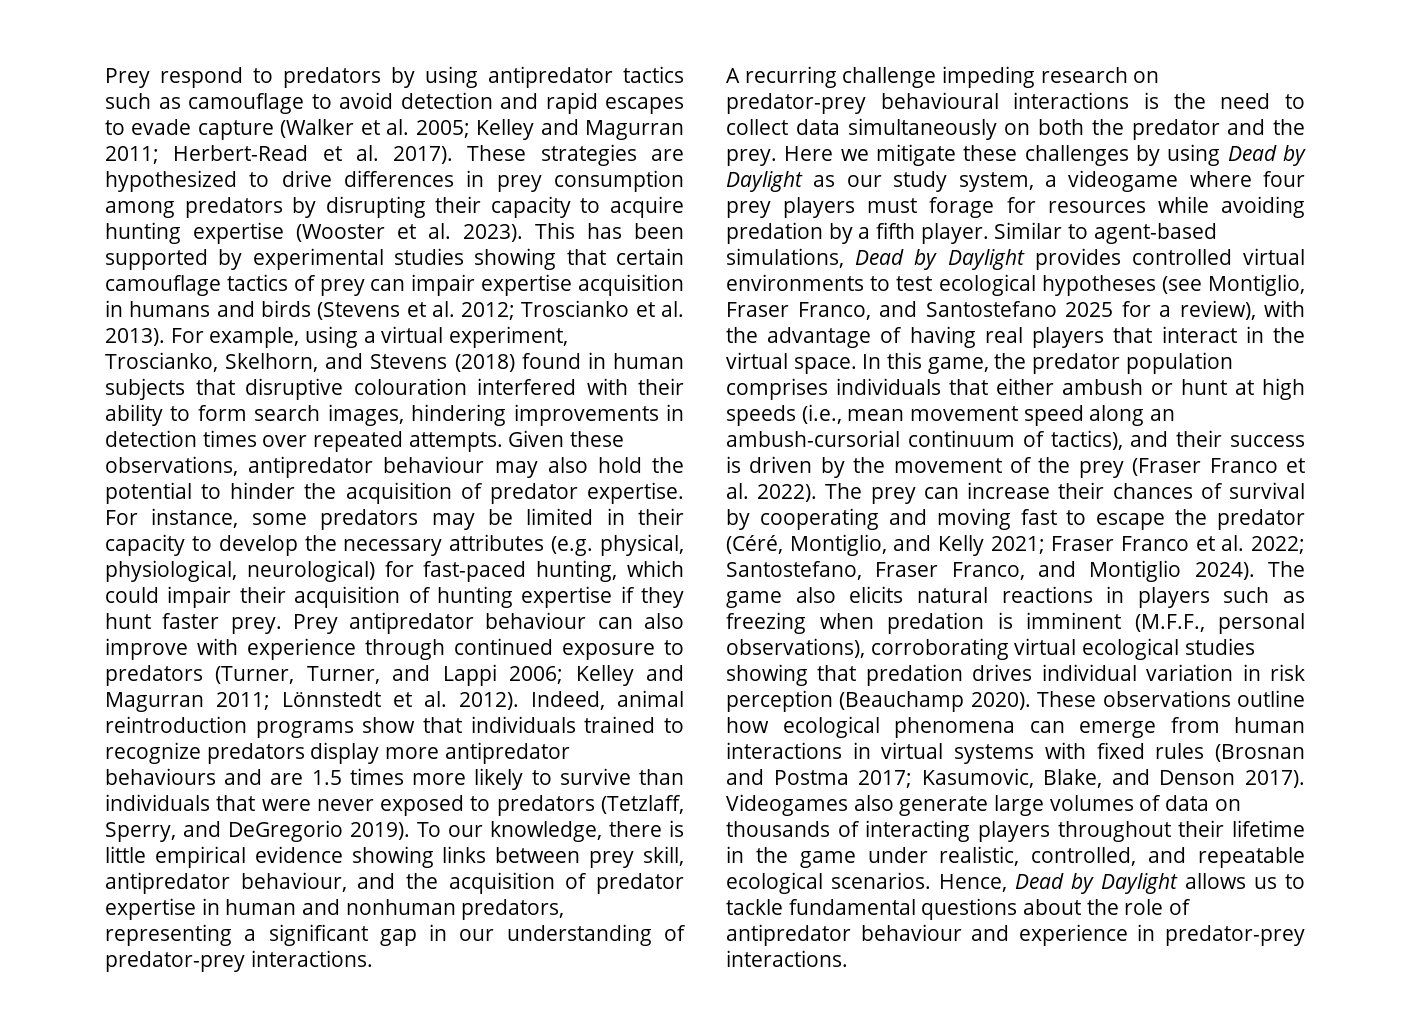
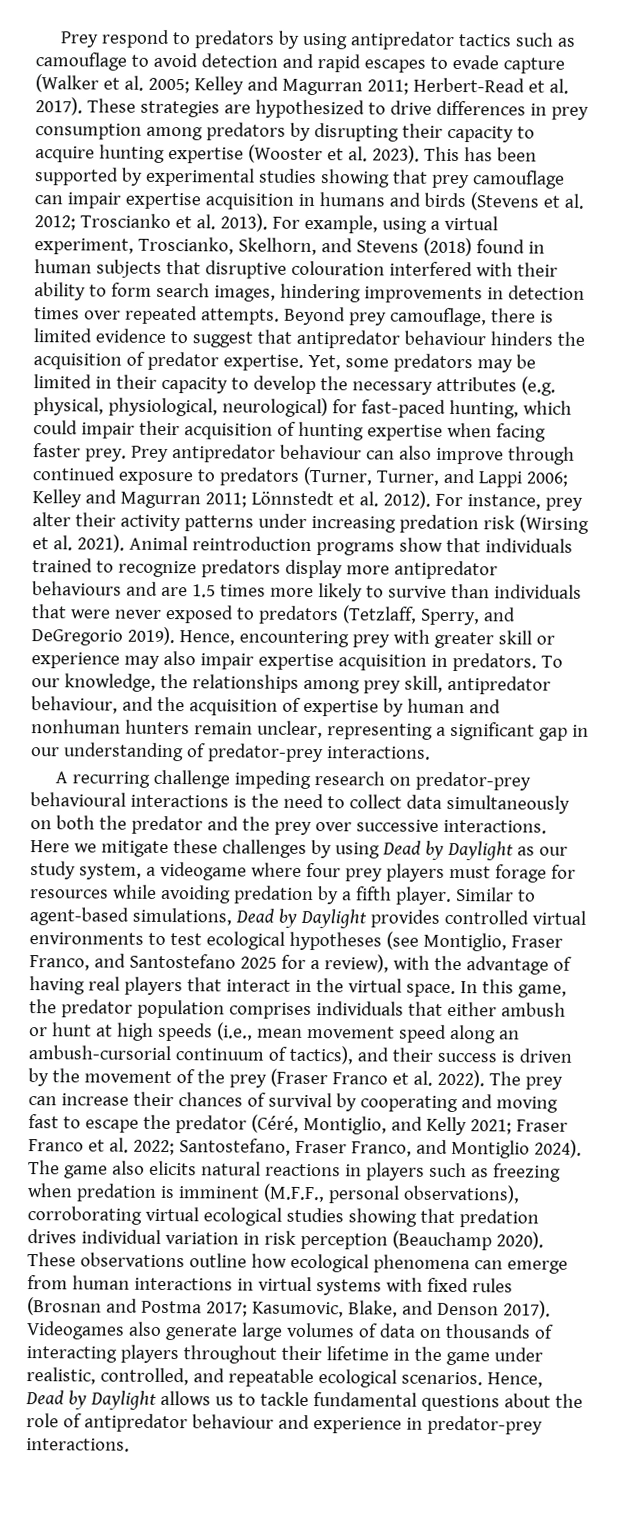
[616,248,684,265] [105,274,365,296] certain camouflage tactics of prey -> [430,170,565,189] prey camouflage
[508,430,625,447] [105,456,684,478] [105,482,296,504] Given these observations, antipredator behaviour may also hold the potential to hinder -> [283,306,554,327] [33,328,553,349] Beyond prey camouflage, there is limited evidence to suggest that antipredator behaviour hinders
[105,508,239,528] For instance, -> [307,354,341,371] Yet,
[620,586,684,608] [105,613,151,629] if they hunt -> [446,422,546,442] when facing
[197,638,356,660] with experience -> (504, 456) none
[531,690,684,710] Indeed, animal -> [434,493,583,511] [32,512,589,534] [32,534,188,553] For instance, prey alter their activity patterns under increasing predation risk (Wirsing et al. 2021). Animal
[416,820,684,842] [105,846,581,868] To our knowledge, there is little empirical evidence showing links between -> [178,629,555,649] [31,650,563,672] [31,673,360,694] Hence, encountering prey with greater skill or experience may also impair expertise acquisition in predators. To our knowledge, the relationships among
[596,873,684,894] [105,898,565,920] predator expertise in human and nonhuman predators, -> [302,698,501,717] [31,719,323,739] expertise by human and nonhuman hunters remain unclear,
[726,149,777,166] prey. -> [273,819,547,836] prey over successive interactions.

